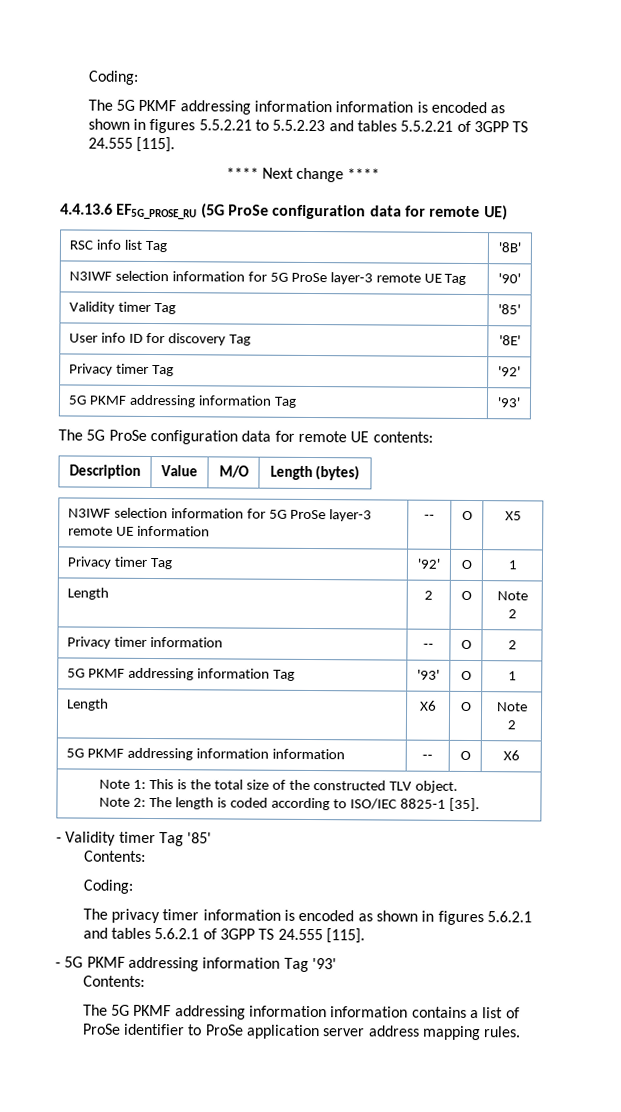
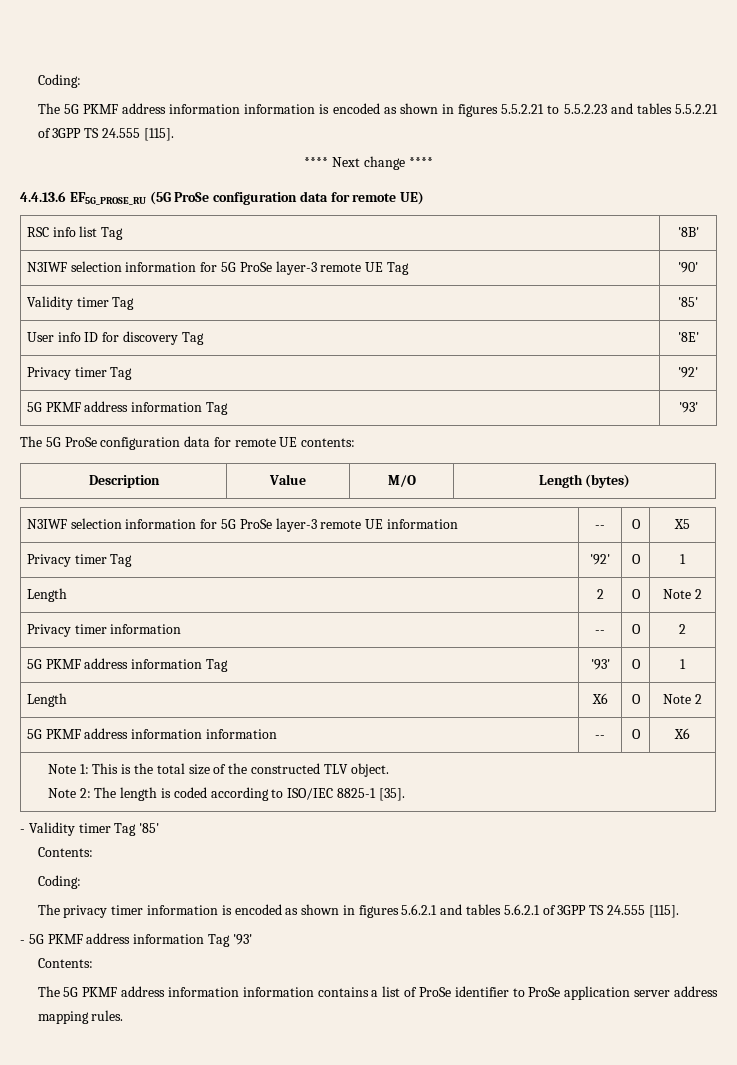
[179,100,251,115] addressing -> [122,103,167,114] address
[129,394,197,408] addressing -> [84,401,129,412] address
[128,667,195,681] addressing -> [84,658,129,669] address
[127,747,194,761] addressing -> [84,728,129,739] address
[127,956,199,972] addressing -> [86,933,131,944] address
[174,1005,246,1020] addressing -> [121,986,166,997] address

